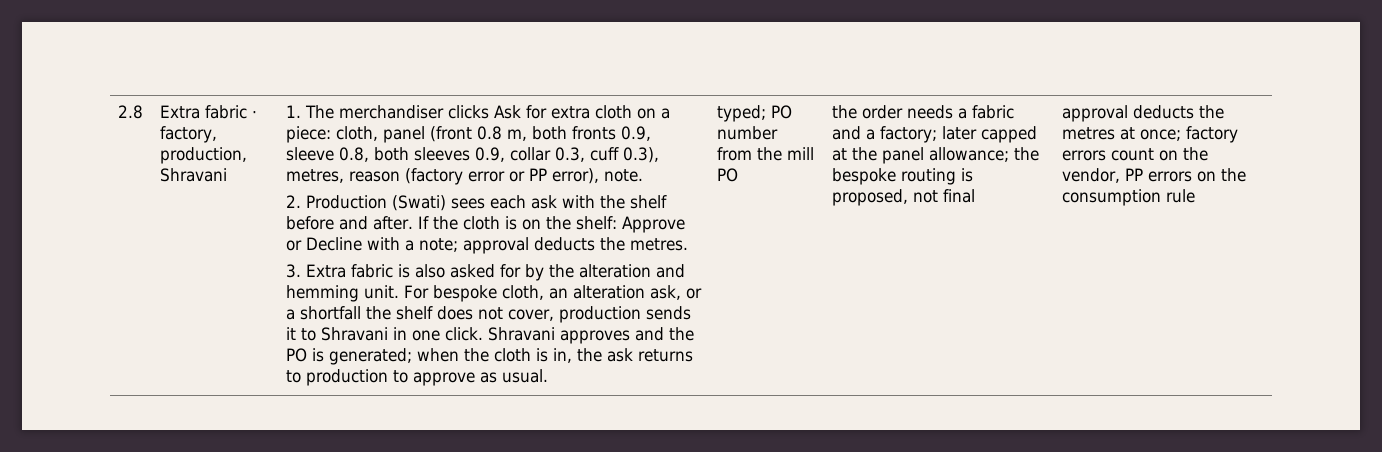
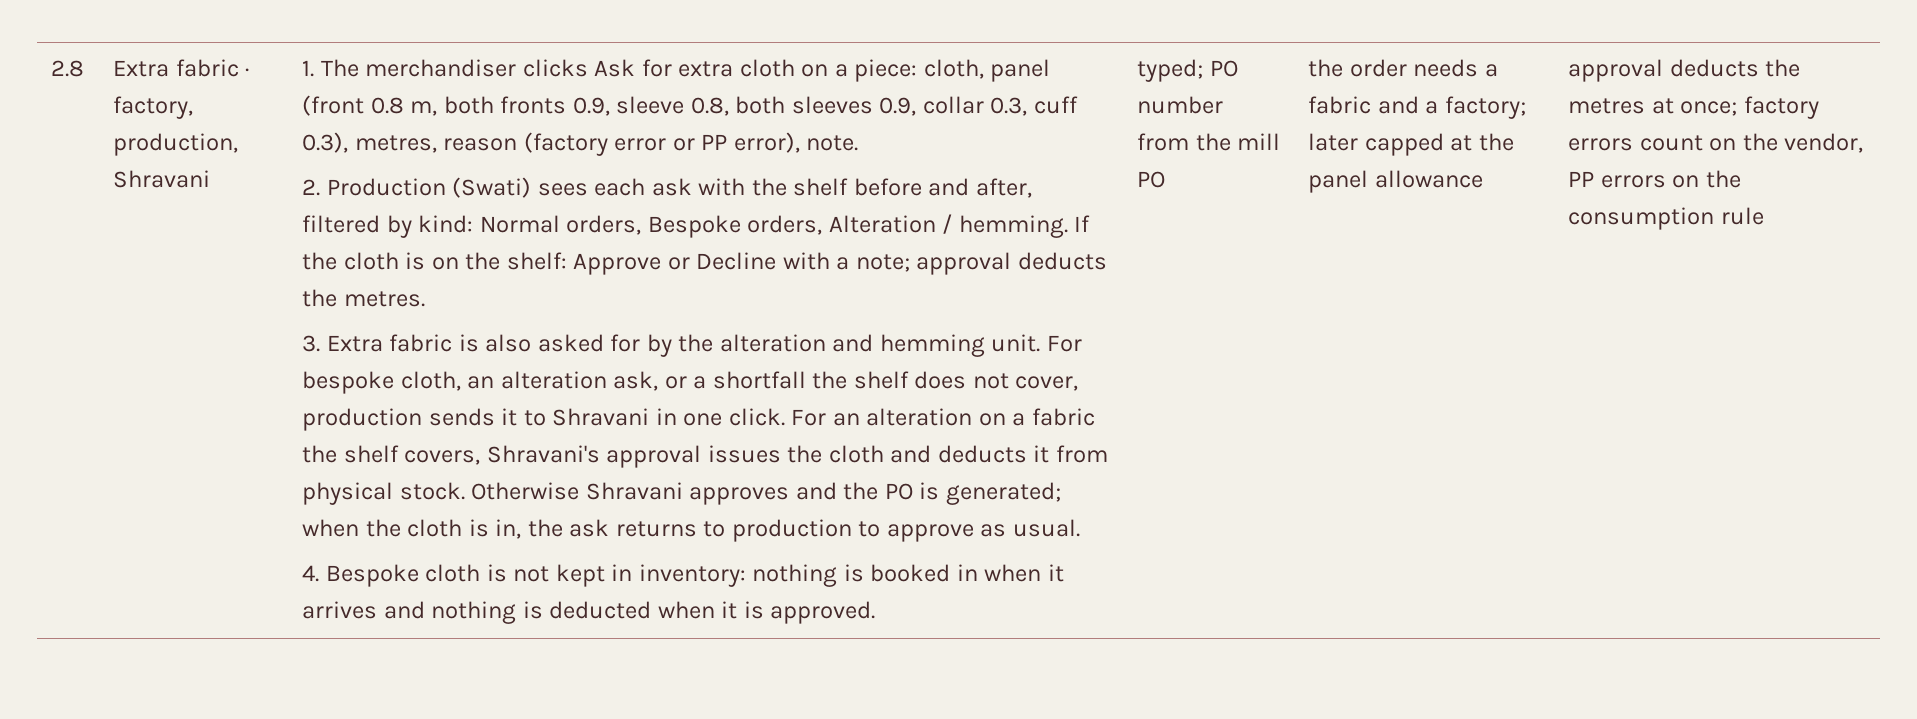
[373,216,414,230] after. -> [975,178,1032,198] [302,214,1068,238] after, filtered by kind: Normal orders, Bespoke orders, Alteration / hemming.
(484, 334) none -> [791,408,1095,426] [302,445,1108,468] [302,482,580,505] For an alteration on a fabric the shelf covers, Shravani's approval issues the cloth and deducts it from physical stock. Otherwise
(549, 376) none -> [302,564,1064,587] [302,601,876,624] // 4. Bespoke cloth is not kept in inventory: nothing is booked in when it arrives and nothing is deducted when it is approved.
[929,147,1040,162] [832,168,974,185] [832,189,976,206] allowance; the bespoke routing is proposed, not final -> [1374,170,1483,188] allowance

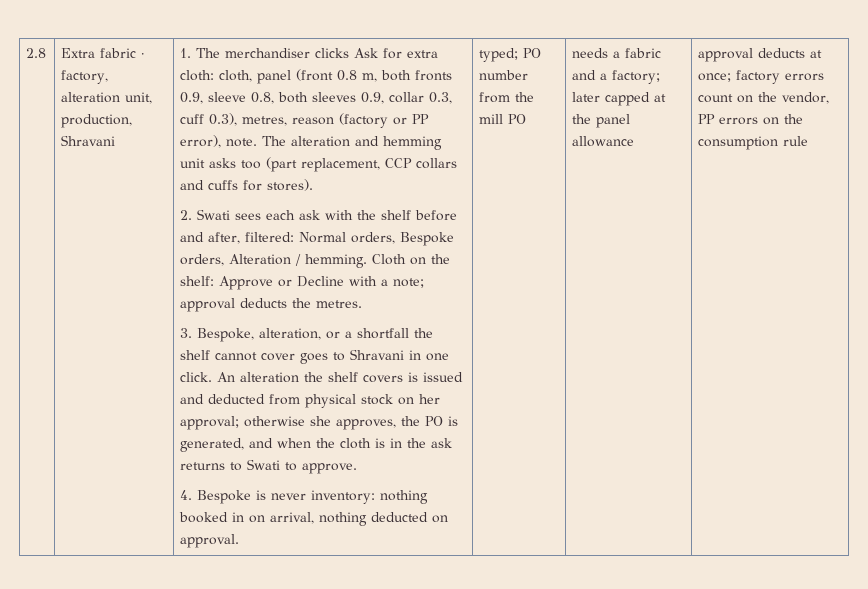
(194, 107) none -> [61,92,153,104] alteration unit,
[739,59,918,82] cloth on a piece: -> [180,70,215,81] cloth:
[614,138,667,151] error -> (389, 120) none
(859, 143) none -> [262,136,443,150] [180,157,458,172] [180,179,314,191] The alteration and hemming unit asks too (part replacement, CCP collars and cuffs for stores).
[326,177,532,198] Production (Swati) -> [197,209,231,220] Swati
[302,215,474,238] filtered by kind: -> [245,232,295,242] filtered:
[1074,215,1091,232] [302,252,426,270] If the cloth is -> [372,254,407,265] Cloth
[326,334,1082,357] [302,371,659,394] Extra fabric is also asked for by the alteration and hemming unit. For bespoke cloth, an alteration ask, -> [197,328,322,342] Bespoke, alteration,
[914,371,1079,391] [302,408,518,431] does not cover, production sends it -> [215,352,329,364] cannot cover goes
[791,408,1095,426] [302,445,1108,468] [302,482,837,505] For an alteration on a fabric the shelf covers, Shravani's approval issues the cloth and deducts it from physical stock. Otherwise Shravani approves and -> [217,372,464,383] [180,394,441,408] [180,416,397,430] An alteration the shelf covers is issued and deducted from physical stock on her approval; otherwise she approves,
[945,482,1061,505] generated; -> [180,438,274,452] generated, and
[495,519,522,539] in, -> [390,438,403,448] in
[731,519,1080,542] [302,564,633,587] production to approve as usual. // 4. Bespoke cloth is not kept in -> [247,459,358,474] [180,490,307,504] Swati to approve. // 4. Bespoke is never
[843,564,864,582] is -> (429, 497) none
[984,564,1064,582] [302,601,876,624] when it arrives and nothing is deducted when it is approved. -> [249,512,449,526] [180,534,240,548] on arrival, nothing deducted on approval.
[1308,59,1407,77] the order -> (527, 119) none
[1765,59,1801,77] [1568,98,1646,114] the metres -> (806, 53) none

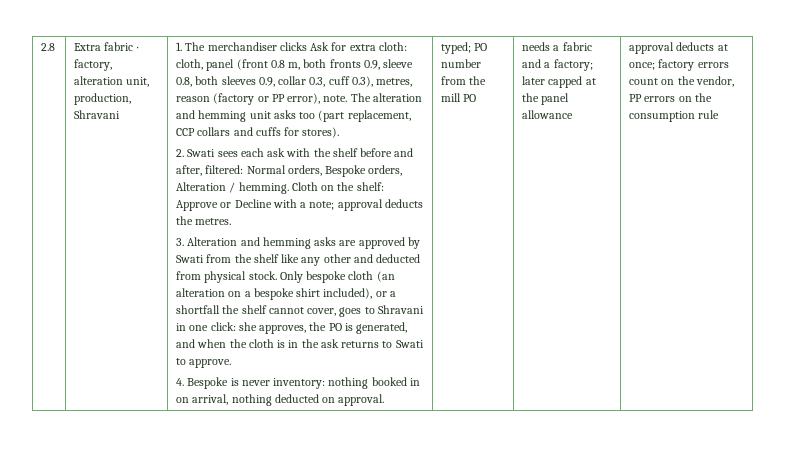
[197,328,322,342] Bespoke, alteration, -> [187,237,420,249] [176,254,421,266] [176,271,395,283] [176,288,373,300] Alteration and hemming asks are approved by Swati from the shelf like any other and deducted from physical stock. Only bespoke cloth (an alteration on a bespoke shirt included),
[261,353,296,361] cover -> [307,308,337,316] cover,
[180,372,464,383] [180,394,441,408] [180,416,306,430] click. An alteration the shelf covers is issued and deducted from physical stock on her approval; otherwise -> [210,322,236,331] click:

